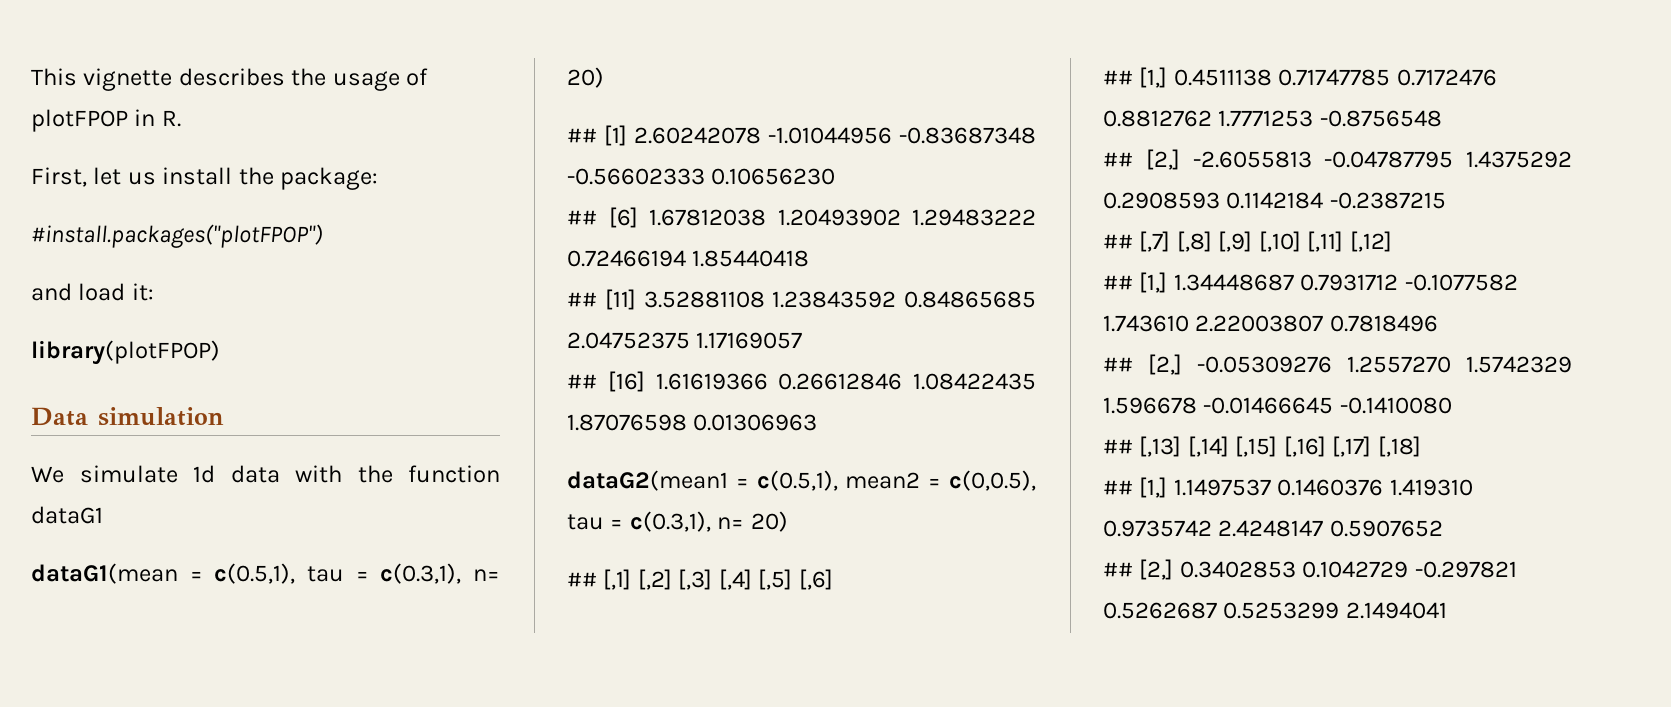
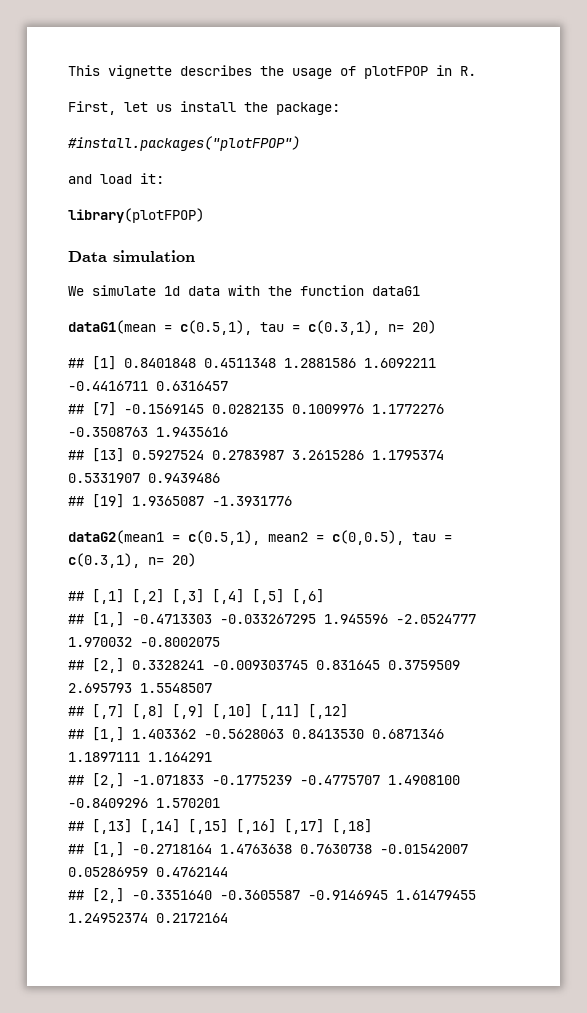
[634,127,1036,144] [567,168,836,185] [567,207,1036,228] [567,250,810,267] [567,289,1036,310] [567,332,803,349] [567,371,1036,392] [567,414,818,431] 2.60242078 -1.01044956 -0.83687348 -0.56602333 0.10656230 // ## [6] 1.67812038 1.20493902 1.29483222 0.72466194 1.85440418 // ## [11] 3.52881108 1.23843592 0.84865685 2.04752375 1.17169057 // ## [16] 1.61619366 0.26612846 1.08422435 1.87076598 0.01306963 -> [124,358,436,368] [68,381,228,391] [68,402,444,416] [68,427,228,437] [68,448,444,462] [68,473,220,483] [68,494,292,508] 0.8401848 0.4511348 1.2881586 1.6092211 -0.4416711 0.6316457 // ## [7] -0.1569145 0.0282135 0.1009976 1.1772276 -0.3508763 1.9435616 // ## [13] 0.5927524 0.2783987 3.2615286 1.1795374 0.5331907 0.9439486 // ## [19] 1.9365087 -1.3931776
[1173,69,1497,86] [1103,110,1442,127] [1103,149,1572,170] [1103,192,1446,209] 0.4511138 0.71747785 0.7172476 0.8812762 1.7771253 -0.8756548 // ## [2,] -2.6055813 -0.04787795 1.4375292 0.2908593 0.1142184 -0.2387215 -> [132,614,476,624] [68,637,220,647] [68,658,460,673] [68,683,212,693] -0.4713303 -0.033267295 1.945596 -2.0524777 1.970032 -0.8002075 // ## [2,] 0.3328241 -0.009303745 0.831645 0.3759509 2.695793 1.5548507
[1173,274,1518,291] [1103,315,1438,332] [1103,354,1572,375] [1103,397,1452,414] 1.34448687 0.7931712 -0.1077582 1.743610 2.22003807 0.7818496 // ## [2,] -0.05309276 1.2557270 1.5742329 1.596678 -0.01466645 -0.1410080 -> [132,729,444,739] [68,752,212,762] [68,773,460,788] [68,798,220,808] 1.403362 -0.5628063 0.8413530 0.6871346 1.1897111 1.164291 // ## [2,] -1.071833 -0.1775239 -0.4775707 1.4908100 -0.8409296 1.570201
[1173,479,1473,496] [1103,520,1443,537] [1103,559,1517,580] [1103,602,1447,619] 1.1497537 0.1460376 1.419310 0.9735742 2.4248147 0.5907652 // ## [2,] 0.3402853 0.1042729 -0.297821 0.5262687 0.5253299 2.1494041 -> [132,844,468,854] [68,867,228,877] [68,888,476,903] [68,913,228,923] -0.2718164 1.4763638 0.7630738 -0.01542007 0.05286959 0.4762144 // ## [2,] -0.3351640 -0.3605587 -0.9146945 1.61479455 1.24952374 0.2172164

